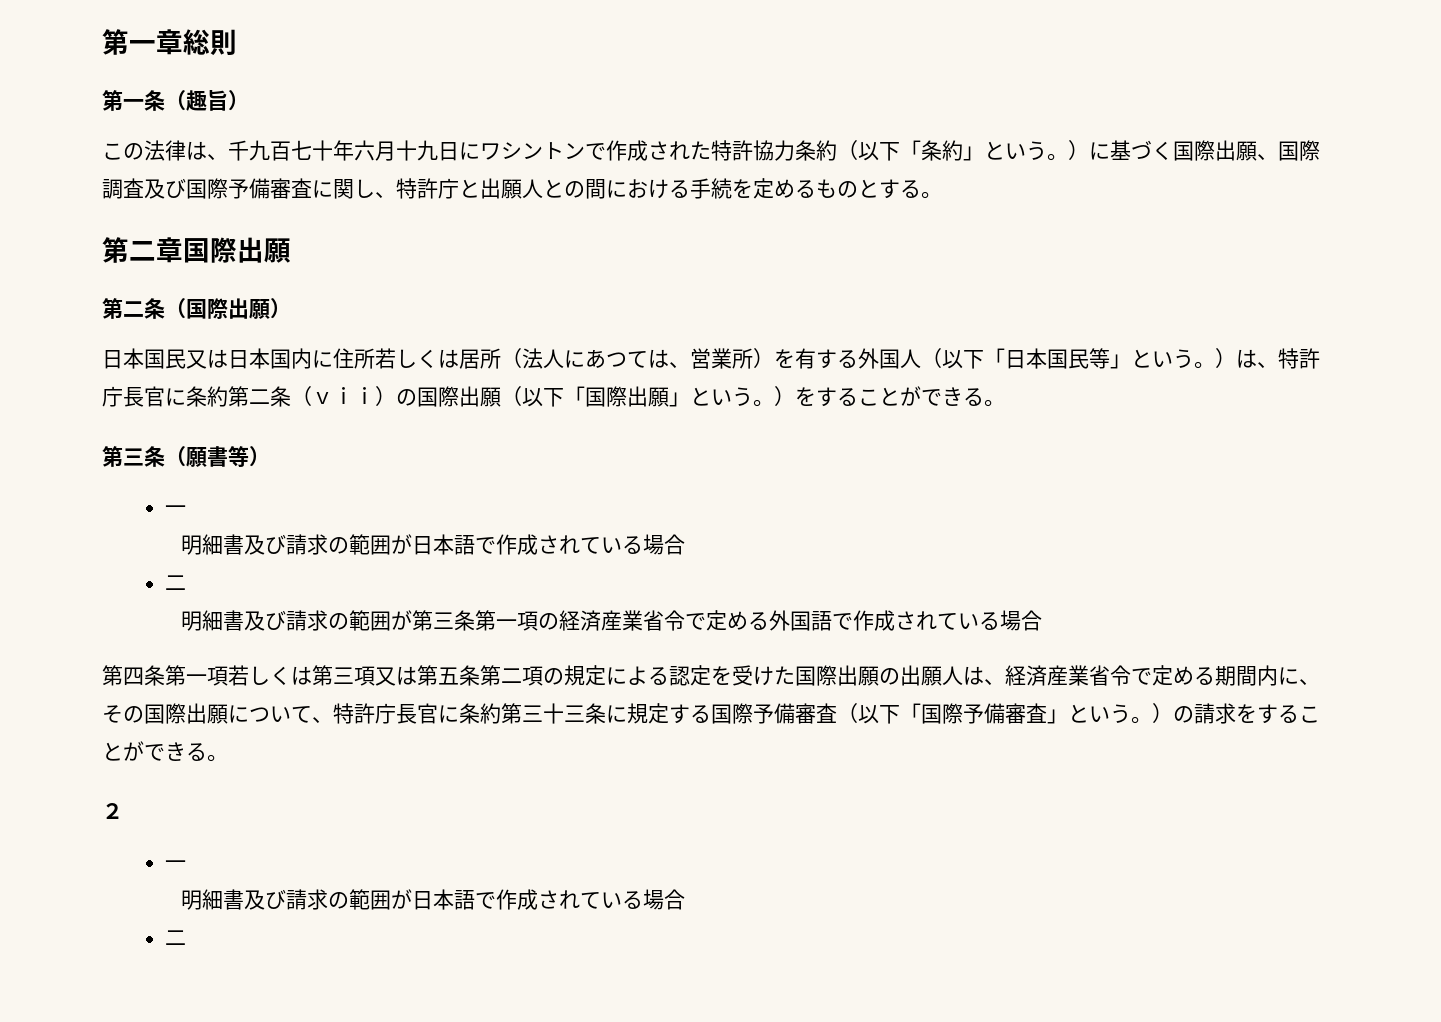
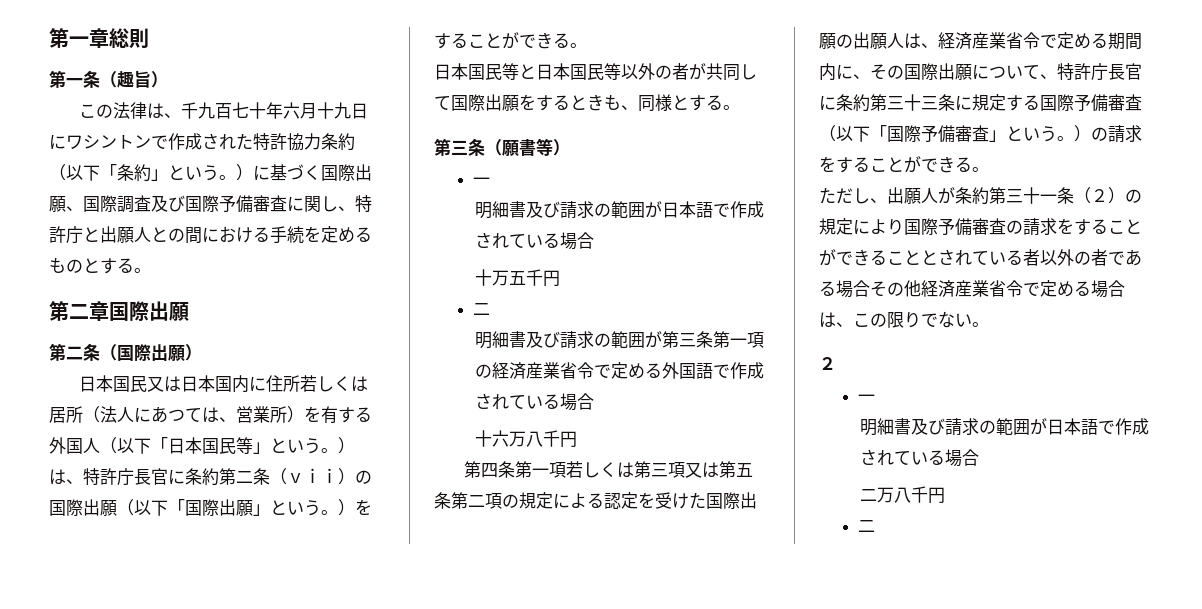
(1005, 403) none -> [434,63,757,81] [434,94,740,112] // 日本国民等と日本国民等以外の者が共同して国際出願をするときも、同様とする。
(685, 544) none -> [475,269,561,287] // 十万五千円
(1042, 620) none -> [475,430,578,448] // 十六万八千円
(228, 758) none -> [819,187,1142,205] [819,218,1142,236] [819,249,1142,266] [819,280,1125,298] [819,311,989,328] // ただし、出願人が条約第三十一条（２）の規定により国際予備審査の請求をすることができることとされている者以外の者である場合その他経済産業省令で定める場合は、この限りでない。
(685, 899) none -> [860,486,946,504] // 二万八千円

